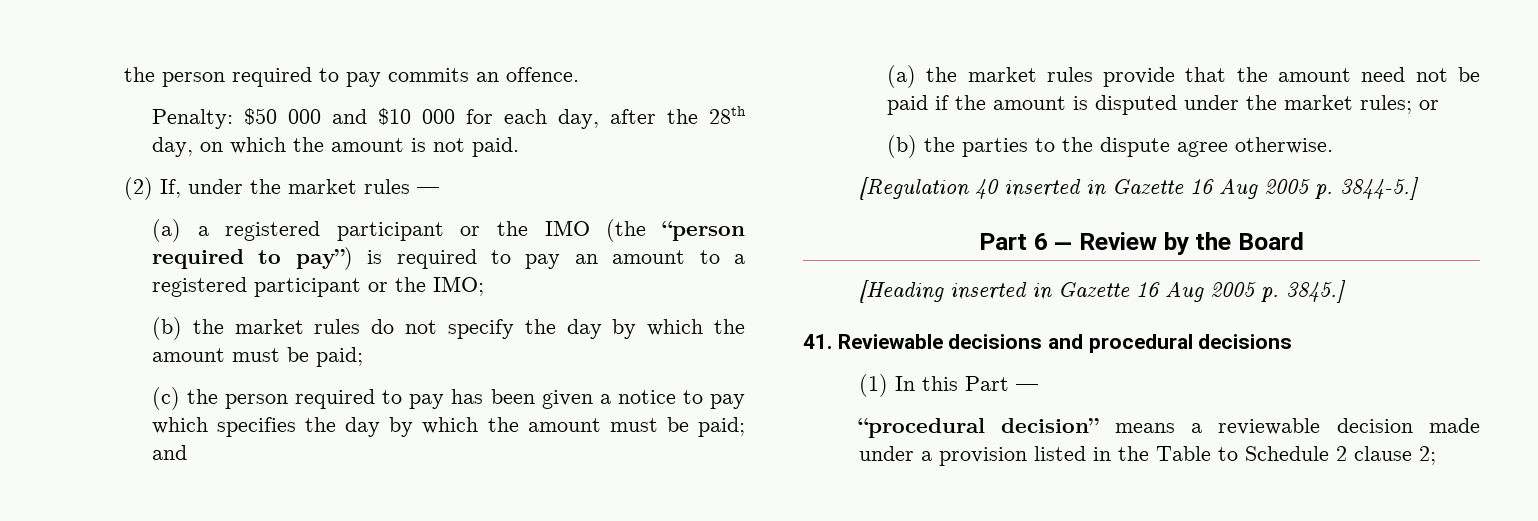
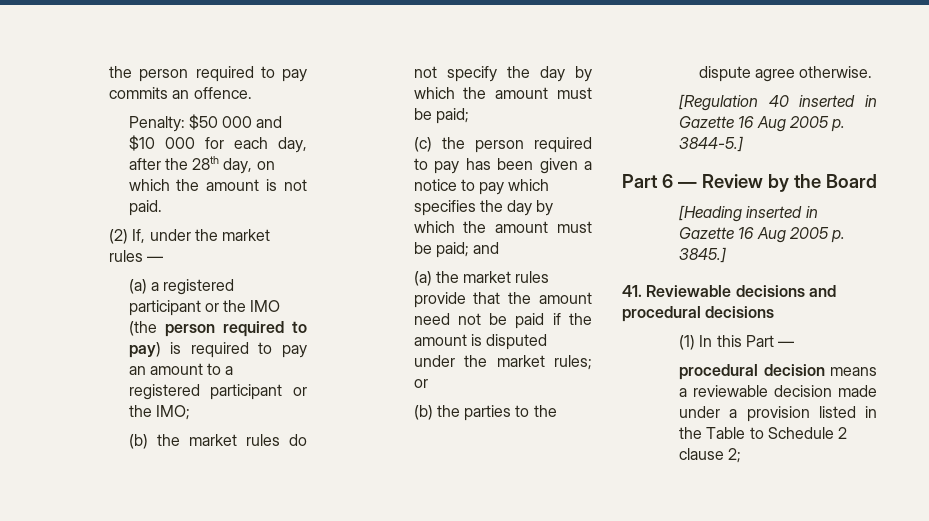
[662,221,745,241] [151,247,353,270] “person required to pay”) -> [164,321,308,337] [128,342,161,358] person required to pay)
[857,418,1100,438] “procedural decision” -> [679,364,825,380] procedural decision

